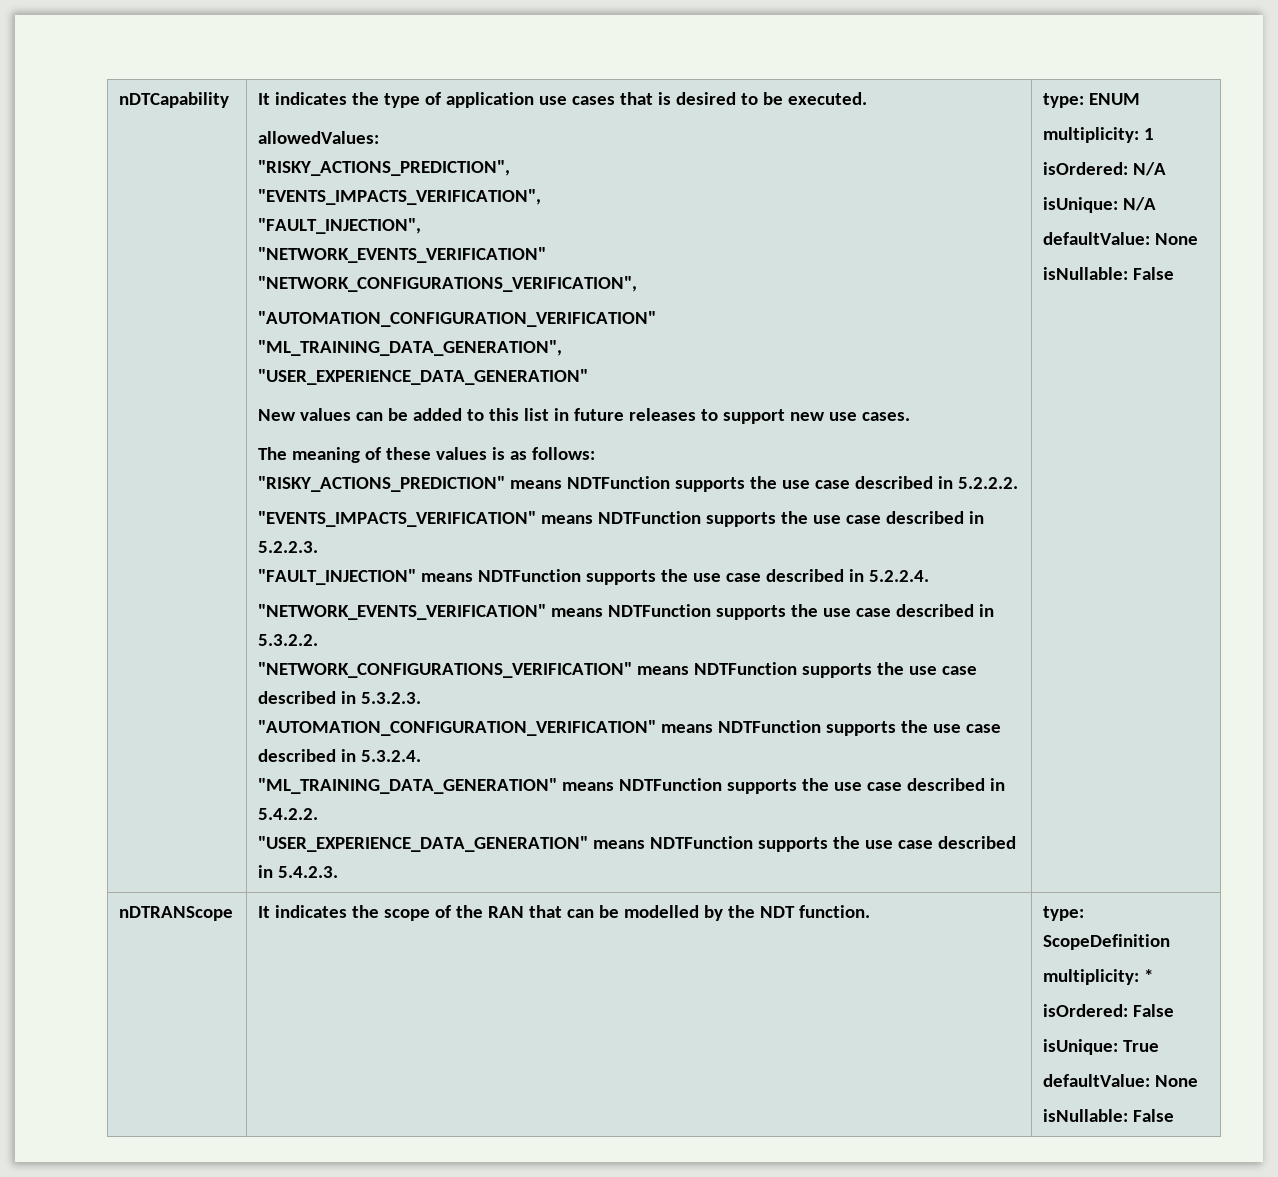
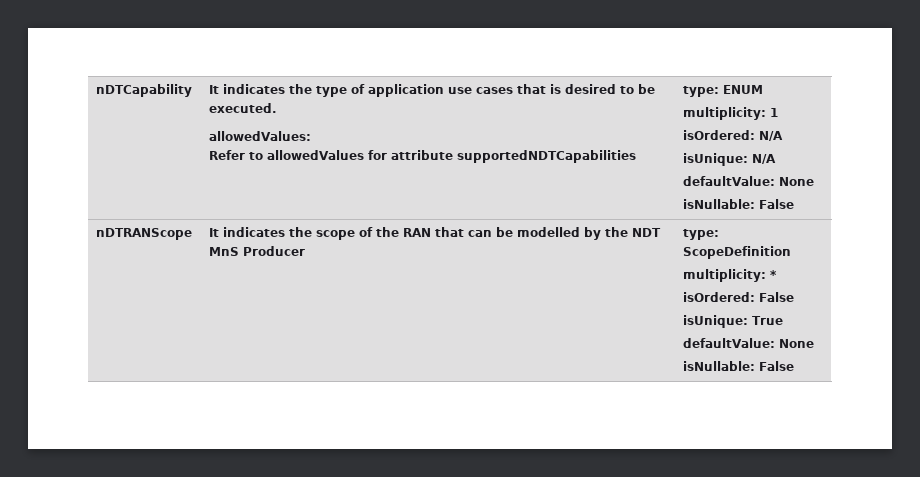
[258,160,511,176] [258,189,542,205] [258,218,422,234] [258,247,547,263] [258,276,638,292] [258,311,657,327] [258,340,563,356] [258,369,589,385] [258,408,911,424] [258,447,596,463] [258,476,1019,492] [258,511,985,527] [258,541,319,553] [258,569,930,585] [258,604,995,620] [258,634,319,646] [258,662,978,678] [258,691,422,704] [258,720,1002,736] [258,749,422,762] [258,778,1006,794] [258,808,319,820] [258,836,1017,852] [258,865,339,878] "RISKY_ACTIONS_PREDICTION", // "EVENTS_IMPACTS_VERIFICATION", // "FAULT_INJECTION", // "NETWORK_EVENTS_VERIFICATION" // "NETWORK_CONFIGURATIONS_VERIFICATION", // "AUTOMATION_CONFIGURATION_VERIFICATION" // "ML_TRAINING_DATA_GENERATION", // "USER_EXPERIENCE_DATA_GENERATION" // New values can be added to this list in future releases to support new use cases. // The meaning of these values is as follows: // "RISKY_ACTIONS_PREDICTION" means NDTFunction supports the use case described in 5.2.2.2. // "EVENTS_IMPACTS_VERIFICATION" means NDTFunction supports the use case described in 5.2.2.3. // "FAULT_INJECTION" means NDTFunction supports the use case described in 5.2.2.4. // "NETWORK_EVENTS_VERIFICATION" means NDTFunction supports the use case described in 5.3.2.2. // "NETWORK_CONFIGURATIONS_VERIFICATION" means NDTFunction supports the use case described in 5.3.2.3. // "AUTOMATION_CONFIGURATION_VERIFICATION" means NDTFunction supports the use case described in 5.3.2.4. // "ML_TRAINING_DATA_GENERATION" means NDTFunction supports the use case described in 5.4.2.2. // "USER_EXPERIENCE_DATA_GENERATION" means NDTFunction supports the use case described in 5.4.2.3. -> [209,150,637,163] Refer to allowedValues for attribute supportedNDTCapabilities
[799,905,871,918] function. -> [209,246,306,256] MnS Producer

